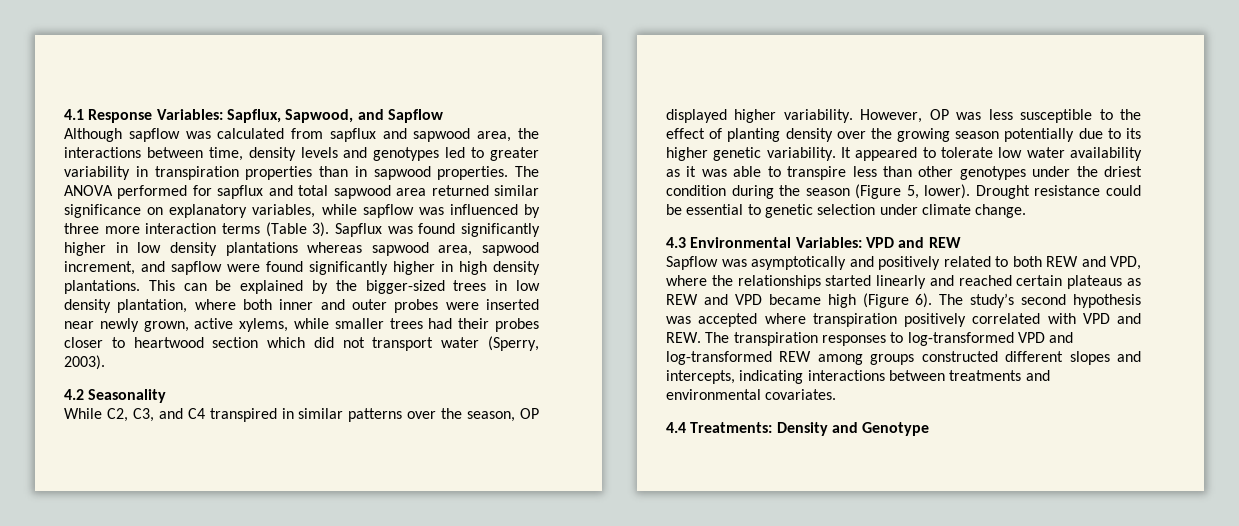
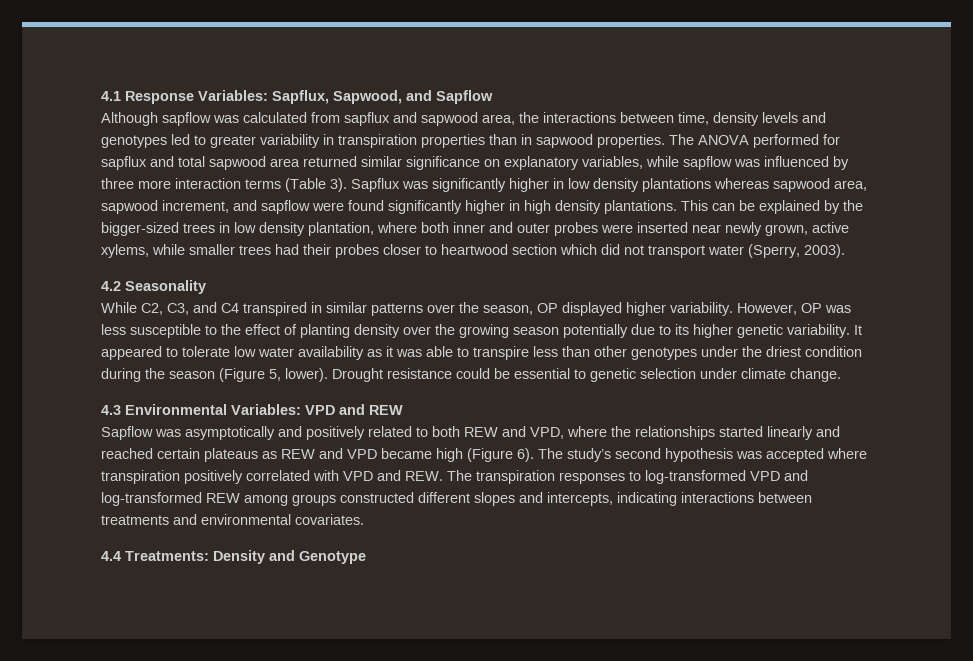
[418,223,456,234] found -> (428, 185) none

